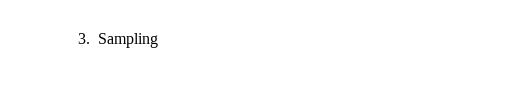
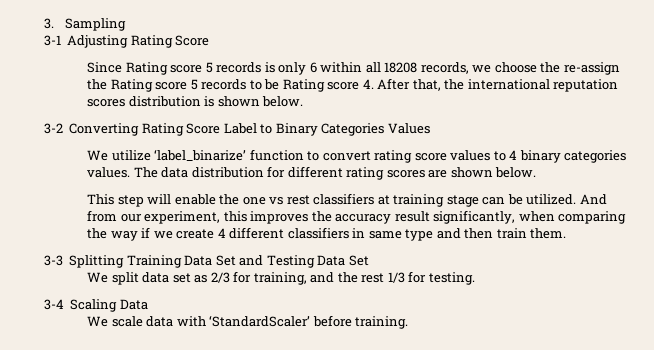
(159, 40) none -> [43,35,210,48] [87,62,620,75] [87,78,619,92] [87,96,304,107] [43,123,430,136] [87,149,627,163] [87,166,537,180] [87,193,607,207] [87,210,627,224] [87,227,567,241] [43,255,369,268] [87,271,475,285] [43,299,148,312] [87,315,409,329] // 3-1 Adjusting Rating Score // Since Rating score 5 records is only 6 within all 18208 records, we choose the re-assign the Rating score 5 records to be Rating score 4. After that, the international reputation scores distribution is shown below. // 3-2 Converting Rating Score Label to Binary Categories Values // We utilize ‘label_binarize’ function to convert rating score values to 4 binary categories values. The data distribution for different rating scores are shown below. // This step will enable the one vs rest classifiers at training stage can be utilized. And from our experiment, this improves the accuracy result significantly, when comparing the way if we create 4 different classifiers in same type and then train them. // 3-3 Splitting Training Data Set and Testing Data Set // We split data set as 2/3 for training, and the rest 1/3 for testing. // 3-4 Scaling Data // We scale data with ‘StandardScaler’ before training.

